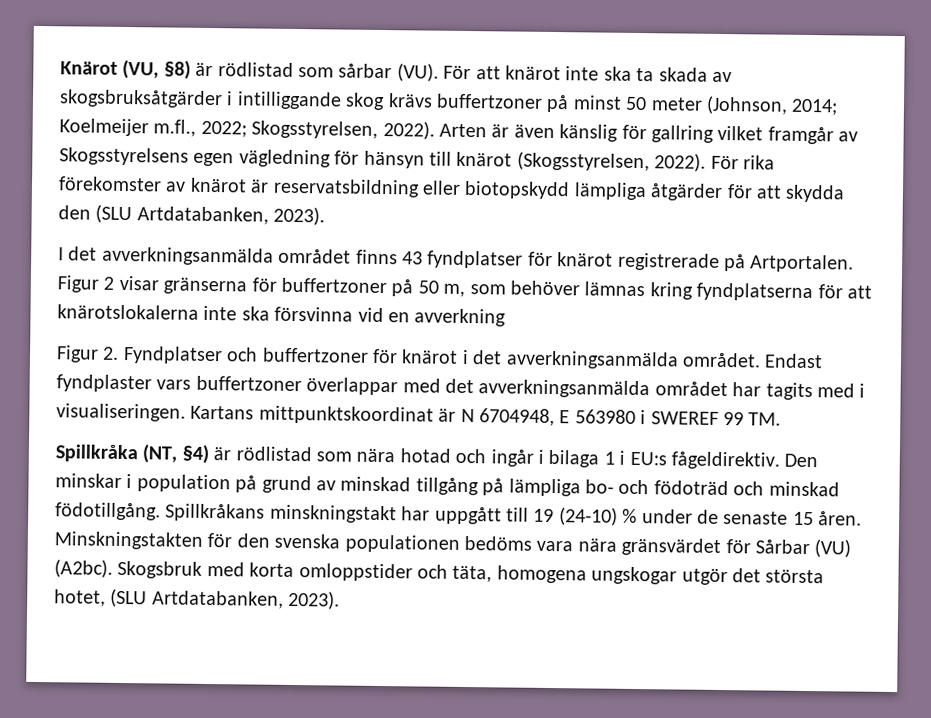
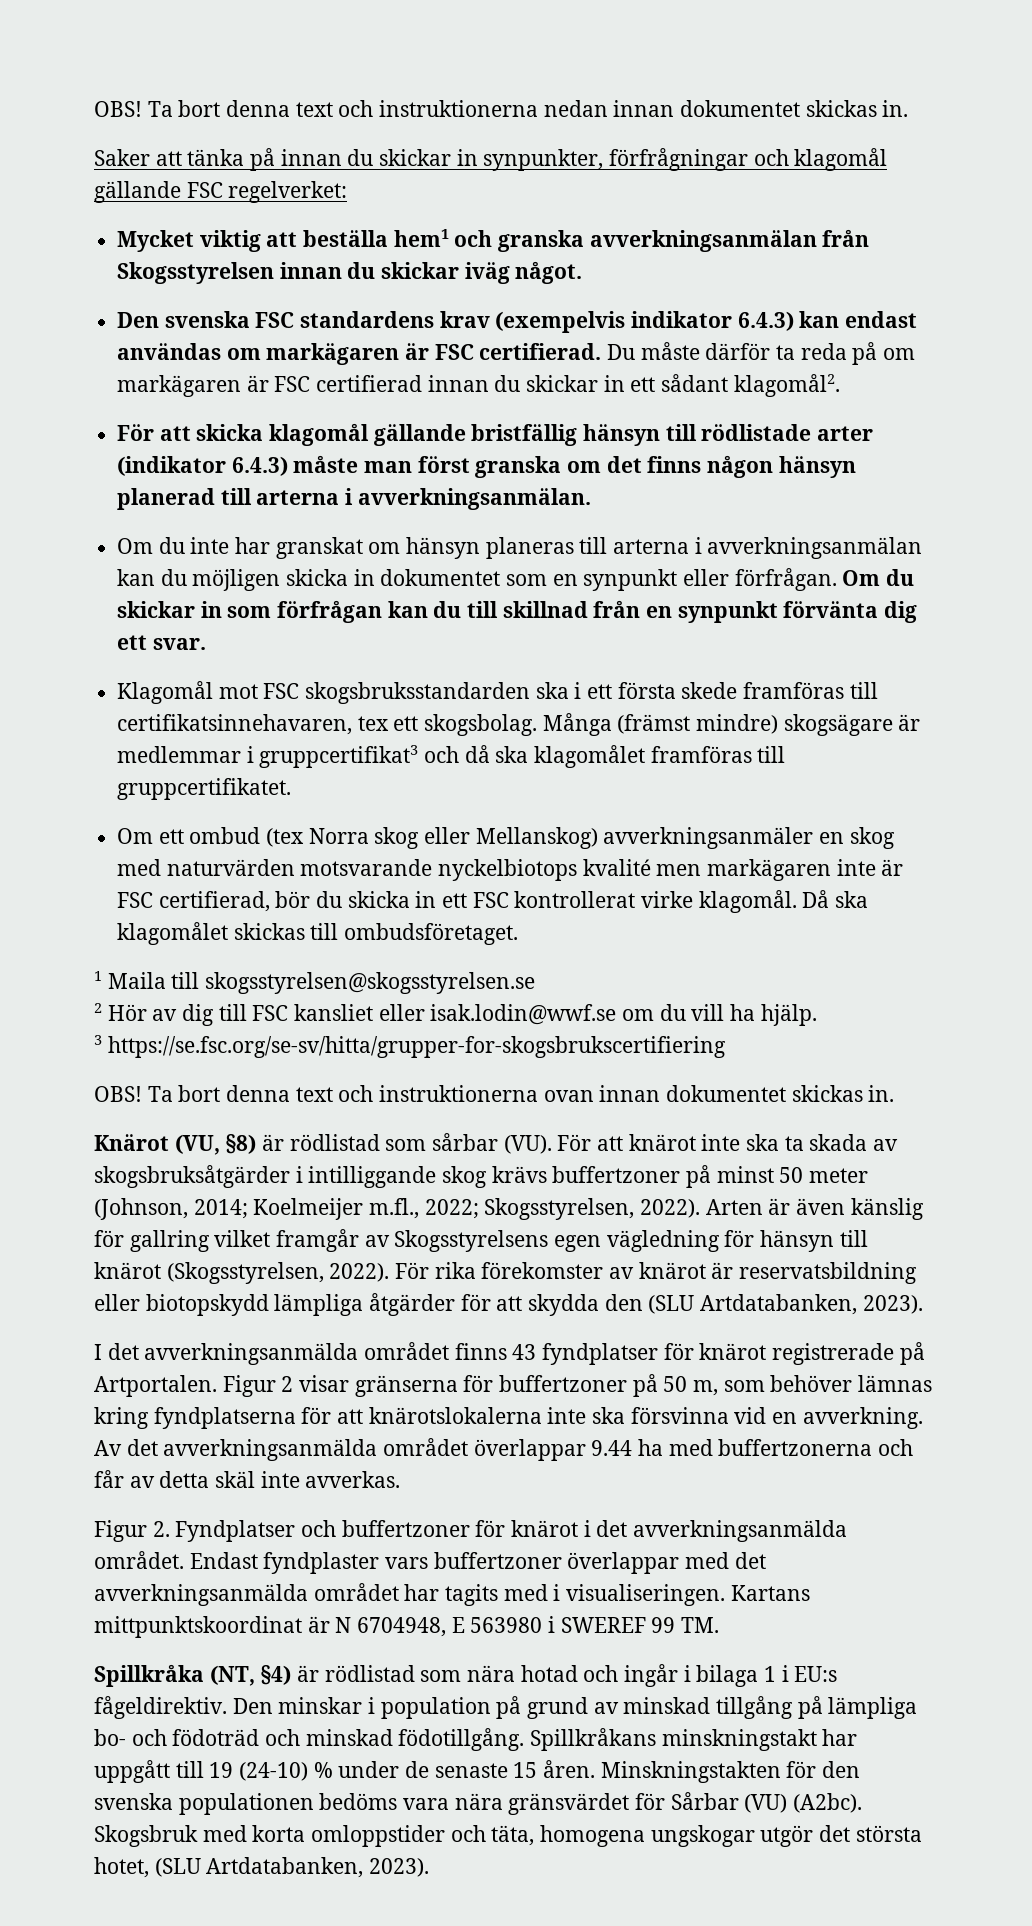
(60, 68) none -> [94,100,909,117] [94,148,888,171] [94,181,348,203] [117,229,870,252] [117,261,583,284] [117,311,918,333] [117,342,916,365] [117,374,840,397] [117,423,874,446] [117,455,856,478] [117,488,591,510] [117,537,923,559] [117,568,915,591] [117,600,918,623] [117,635,206,650] [117,681,878,704] [117,713,921,736] [117,745,786,768] [117,778,292,800] [117,827,895,849] [117,859,904,881] [117,890,869,913] [117,922,519,945] [94,971,536,994] [94,1003,817,1026] [94,1035,726,1058] [94,1085,895,1102] OBS! Ta bort denna text och instruktionerna nedan innan dokumentet skickas in. // Saker att tänka på innan du skickar in synpunkter, förfrågningar och klagomål gällande FSC regelverket: // Mycket viktig att beställa hem1 och granska avverkningsanmälan från Skogsstyrelsen innan du skickar iväg något. // Den svenska FSC standardens krav (exempelvis indikator 6.4.3) kan endast användas om markägaren är FSC certifierad. Du måste därför ta reda på om markägaren är FSC certifierad innan du skickar in ett sådant klagomål2. // För att skicka klagomål gällande bristfällig hänsyn till rödlistade arter (indikator 6.4.3) måste man först granska om det finns någon hänsyn planerad till arterna i avverkningsanmälan. // Om du inte har granskat om hänsyn planeras till arterna i avverkningsanmälan kan du möjligen skicka in dokumentet som en synpunkt eller förfrågan. Om du skickar in som förfrågan kan du till skillnad från en synpunkt förvänta dig ett svar. // Klagomål mot FSC skogsbruksstandarden ska i ett första skede framföras till certifikatsinnehavaren, tex ett skogsbolag. Många (främst mindre) skogsägare är medlemmar i gruppcertifikat3 och då ska klagomålet framföras till gruppcertifikatet. // Om ett ombud (tex Norra skog eller Mellanskog) avverkningsanmäler en skog med naturvärden motsvarande nyckelbiotops kvalité men markägaren inte är FSC certifierad, bör du skicka in ett FSC kontrollerat virke klagomål. Då ska klagomålet skickas till ombudsföretaget. // 1 Maila till skogsstyrelsen@skogsstyrelsen.se // 2 Hör av dig till FSC kansliet eller isak.lodin@wwf.se om du vill ha hjälp. // 3 https://se.fsc.org/se-sv/hitta/grupper-for-skogsbrukscertifiering // OBS! Ta bort denna text och instruktionerna ovan innan dokumentet skickas in. //
[414,308,507,327] avverkning -> [802,1407,923,1429] [94,1438,914,1461] [94,1470,401,1488] avverkning. Av det avverkningsanmälda området överlappar 9.44 ha med buffertzonerna och får av detta skäl inte avverkas.

